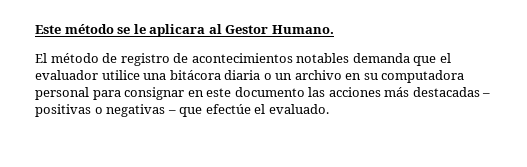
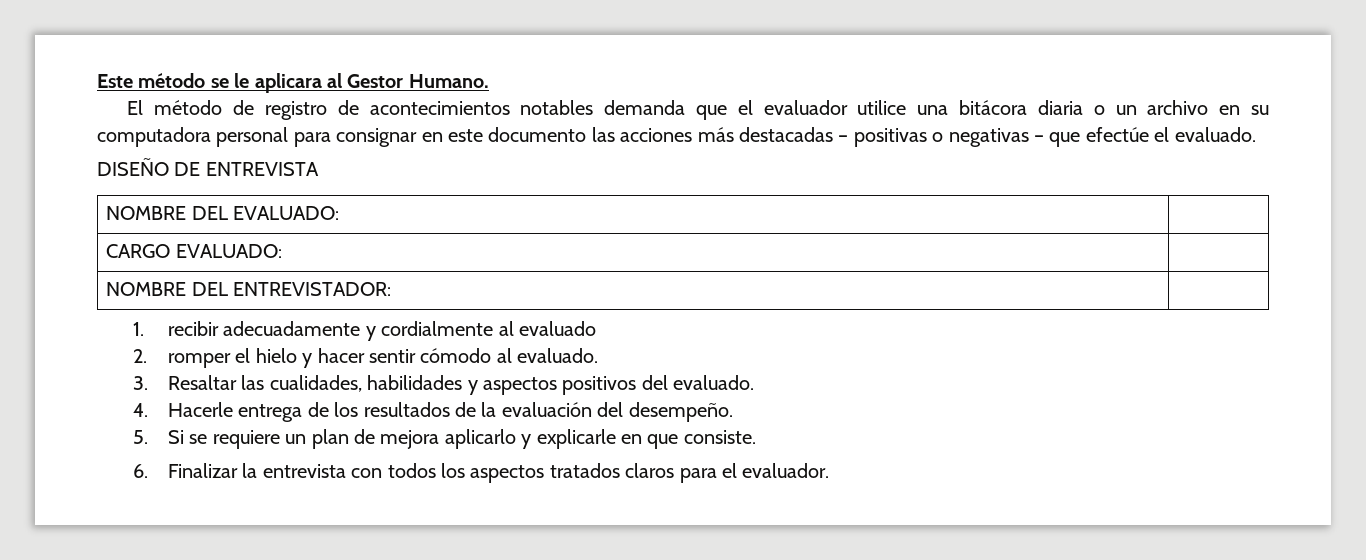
(329, 109) none -> [97,158,319,176] [106,206,340,220] [106,244,282,258] [106,282,392,296] [132,321,597,341] [132,348,599,368] [132,375,755,395] [132,402,733,422] [132,429,756,449] [132,463,830,483] // DISEÑO DE ENTREVISTA // NOMBRE DEL EVALUADO: | // CARGO EVALUADO: | // NOMBRE DEL ENTREVISTADOR: | // 1. recibir adecuadamente y cordialmente al evaluado // 2. romper el hielo y hacer sentir cómodo al evaluado. // 3. Resaltar las cualidades, habilidades y aspectos positivos del evaluado. // 4. Hacerle entrega de los resultados de la evaluación del desempeño. // 5. Si se requiere un plan de mejora aplicarlo y explicarle en que consiste. // 6. Finalizar la entrevista con todos los aspectos tratados claros para el evaluador.

